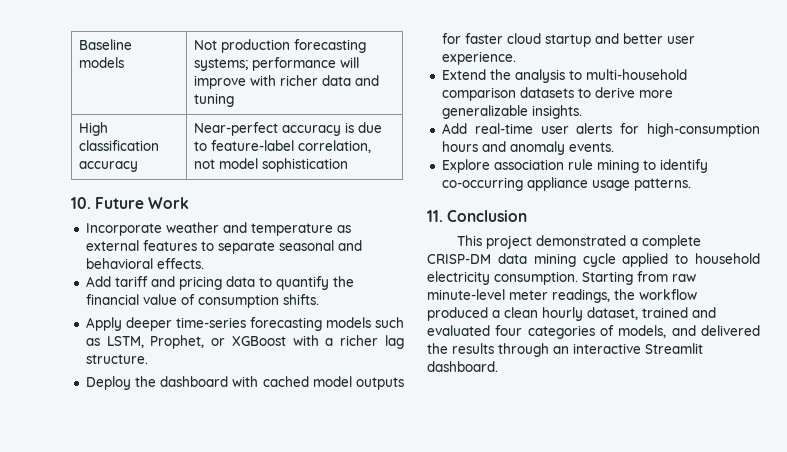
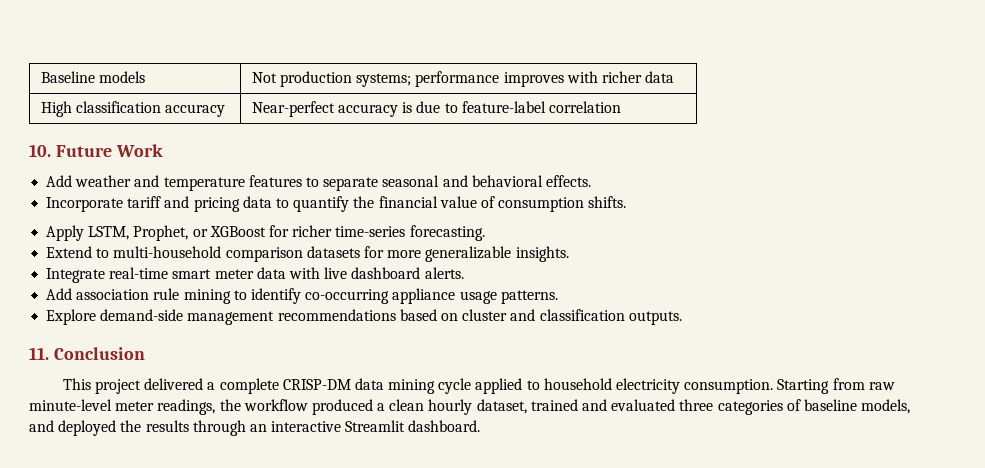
[293,39,366,53] forecasting -> (353, 79) none
[339,57,359,68] [193,75,246,89] will improve -> [503,72,564,87] improves
[354,75,379,86] [193,93,234,107] and tuning -> (675, 77) none
[297,140,371,153] [193,158,348,172] correlation, not model sophistication -> [549,101,622,113] correlation
[85,223,162,236] Incorporate -> [46,175,73,187] Add
[336,225,351,233] [85,240,139,251] as external -> (245, 184) none
[85,276,111,287] Add -> [46,197,124,212] Incorporate
[125,317,404,331] [85,335,405,349] [85,354,148,364] [85,376,404,390] [441,33,695,47] [441,51,516,65] deeper time-series forecasting models such as LSTM, Prophet, or XGBoost with a richer lag structure. // Deploy the dashboard with cached model outputs for faster cloud startup and better user experience. -> [88,225,485,241] LSTM, Prophet, or XGBoost for richer time-series forecasting.
[489,69,565,83] the analysis -> (93, 252) none
[577,87,635,98] to derive -> [363,246,384,258] for
[441,123,760,137] [441,141,614,155] [441,159,490,173] Add real-time user alerts for high-consumption hours and anomaly events. // Explore -> [46,267,464,283] [46,288,73,300] Integrate real-time smart meter data with live dashboard alerts. // Add
(691, 184) none -> [46,309,682,325] // Explore demand-side management recommendations based on cluster and classification outputs.
[535,235,626,246] demonstrated -> [144,378,204,390] delivered
[495,325,523,336] four -> [679,399,714,411] three
(614, 330) none -> [803,399,857,411] baseline
[701,325,760,336] delivered -> [58,420,117,436] deployed

